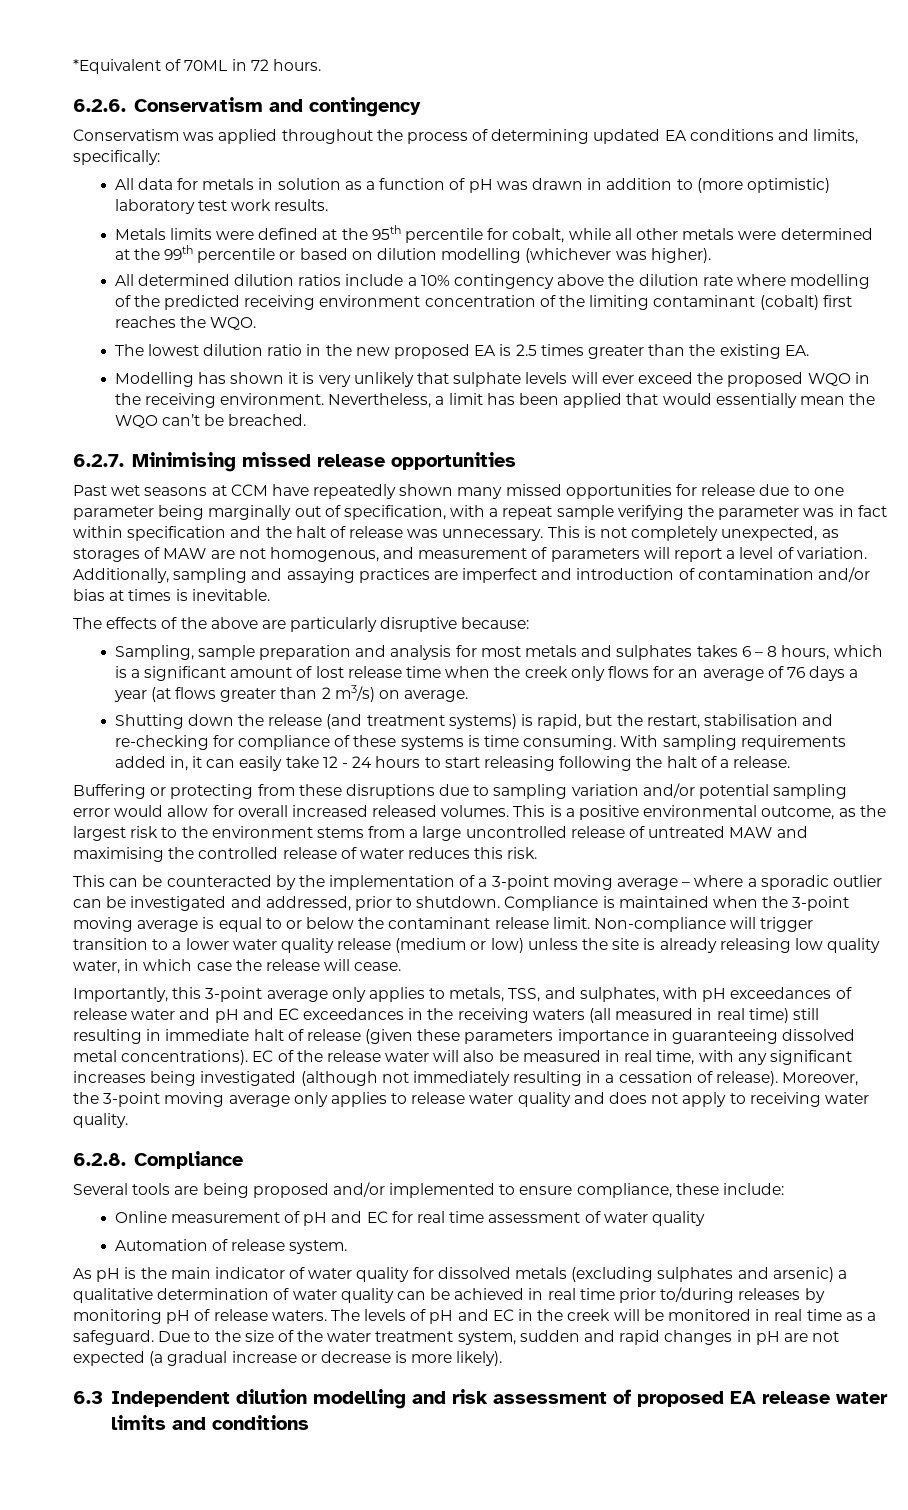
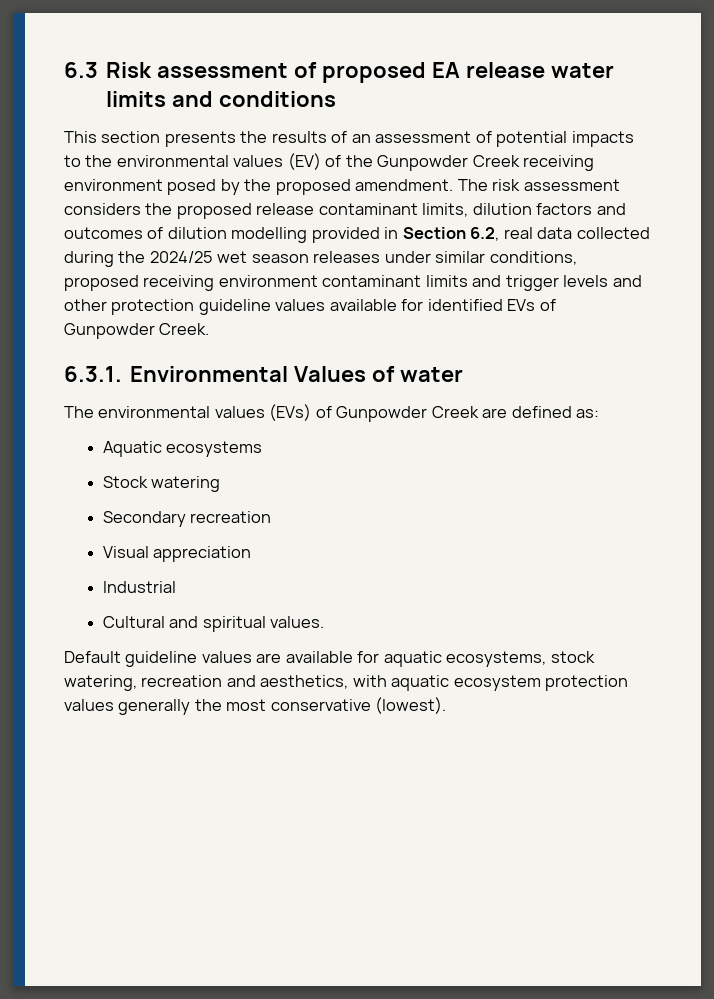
[73,59,321,74] [73,97,421,117] [73,129,859,144] [73,150,160,165] [114,178,830,193] [114,199,329,214] [114,225,873,243] [114,245,711,263] [114,274,871,289] [114,295,852,310] [114,316,257,330] [114,344,809,359] [114,372,870,387] [114,393,876,408] [114,414,307,428] [73,452,516,472] [73,484,844,499] [73,505,887,520] [73,526,839,541] [73,547,867,562] [73,567,871,583] [73,589,270,601] [73,617,530,632] [114,645,883,660] [114,666,859,681] [113,685,469,702] [114,714,834,729] [114,735,846,750] [114,756,791,771] [73,783,848,799] [73,805,886,820] [73,826,808,841] [73,847,538,862] [73,875,882,890] [73,896,850,911] [73,917,814,932] [73,938,881,953] [73,959,402,974] [73,987,852,1002] [73,1008,819,1023] [73,1029,856,1044] [73,1050,852,1065] [73,1071,859,1086] [73,1092,869,1107] [73,1113,128,1128] [73,1151,243,1169] [73,1182,785,1198] [114,1211,705,1226] [114,1239,348,1254] [73,1267,847,1282] [73,1287,825,1303] [73,1309,876,1324] [73,1330,840,1345] [73,1351,503,1366] [73,1389,488,1409] *Equivalent of 70ML in 72 hours. // 6.2.6. Conservatism and contingency // Conservatism was applied throughout the process of determining updated EA conditions and limits, specifically: // All data for metals in solution as a function of pH was drawn in addition to (more optimistic) laboratory test work results. // Metals limits were defined at the 95th percentile for cobalt, while all other metals were determined at the 99th percentile or based on dilution modelling (whichever was higher). // All determined dilution ratios include a 10% contingency above the dilution rate where modelling of the predicted receiving environment concentration of the limiting contaminant (cobalt) first reaches the WQO. // The lowest dilution ratio in the new proposed EA is 2.5 times greater than the existing EA. // Modelling has shown it is very unlikely that sulphate levels will ever exceed the proposed WQO in the receiving environment. Nevertheless, a limit has been applied that would essentially mean the WQO can’t be breached. // 6.2.7. Minimising missed release opportunities // Past wet seasons at CCM have repeatedly shown many missed opportunities for release due to one parameter being marginally out of specification, with a repeat sample verifying the parameter was in fact within specification and the halt of release was unnecessary. This is not completely unexpected, as storages of MAW are not homogenous, and measurement of parameters will report a level of variation. Additionally, sampling and assaying practices are imperfect and introduction of contamination and/or bias at times is inevitable. // The effects of the above are particularly disruptive because: // Sampling, sample preparation and analysis for most metals and sulphates takes 6 – 8 hours, which is a significant amount of lost release time when the creek only flows for an average of 76 days a year (at flows greater than 2 m3/s) on average. // Shutting down the release (and treatment systems) is rapid, but the restart, stabilisation and re-checking for compliance of these systems is time consuming. With sampling requirements added in, it can easily take 12 - 24 hours to start releasing following the halt of a release. // Buffering or protecting from these disruptions due to sampling variation and/or potential sampling error would allow for overall increased released volumes. This is a positive environmental outcome, as the largest risk to the environment stems from a large uncontrolled release of untreated MAW and maximising the controlled release of water reduces this risk. // This can be counteracted by the implementation of a 3-point moving average – where a sporadic outlier can be investigated and addressed, prior to shutdown. Compliance is maintained when the 3-point moving average is equal to or below the contaminant release limit. Non-compliance will trigger transition to a lower water quality release (medium or low) unless the site is already releasing low quality water, in which case the release will cease. // Importantly, this 3-point average only applies to metals, TSS, and sulphates, with pH exceedances of release water and pH and EC exceedances in the receiving waters (all measured in real time) still resulting in immediate halt of release (given these parameters importance in guaranteeing dissolved metal concentrations). EC of the release water will also be measured in real time, with any significant increases being investigated (although not immediately resulting in a cessation of release). Moreover, the 3-point moving average only applies to release water quality and does not apply to receiving water quality. // 6.2.8. Compliance // Several tools are being proposed and/or implemented to ensure compliance, these include: // Online measurement of pH and EC for real time assessment of water quality // Automation of release system. // As pH is the main indicator of water quality for dissolved metals (excluding sulphates and arsenic) a qualitative determination of water quality can be achieved in real time prior to/during releases by monitoring pH of release waters. The levels of pH and EC in the creek will be monitored in real time as a safeguard. Due to the size of the water treatment system, sudden and rapid changes in pH are not expected (a gradual increase or decrease is more likely). // 6.3 Independent dilution modelling and risk -> [64,62,153,78] 6.3 Risk
(309, 1422) none -> [64,131,634,147] [64,153,595,171] [64,179,620,195] [64,203,626,219] [64,227,650,243] [64,251,577,267] [64,275,642,291] [64,299,556,315] [64,323,210,339] [64,366,464,382] [64,404,600,422] [103,441,263,457] [103,476,221,492] [103,511,272,527] [103,546,252,562] [103,581,177,593] [103,616,325,632] [64,651,595,667] [64,675,629,691] [64,697,447,715] // This section presents the results of an assessment of potential impacts to the environmental values (EV) of the Gunpowder Creek receiving environment posed by the proposed amendment. The risk assessment considers the proposed release contaminant limits, dilution factors and outcomes of dilution modelling provided in Section 6.2, real data collected during the 2024/25 wet season releases under similar conditions, proposed receiving environment contaminant limits and trigger levels and other protection guideline values available for identified EVs of Gunpowder Creek. // 6.3.1. Environmental Values of water // The environmental values (EVs) of Gunpowder Creek are defined as: // Aquatic ecosystems // Stock watering // Secondary recreation // Visual appreciation // Industrial // Cultural and spiritual values. // Default guideline values are available for aquatic ecosystems, stock watering, recreation and aesthetics, with aquatic ecosystem protection values generally the most conservative (lowest).

